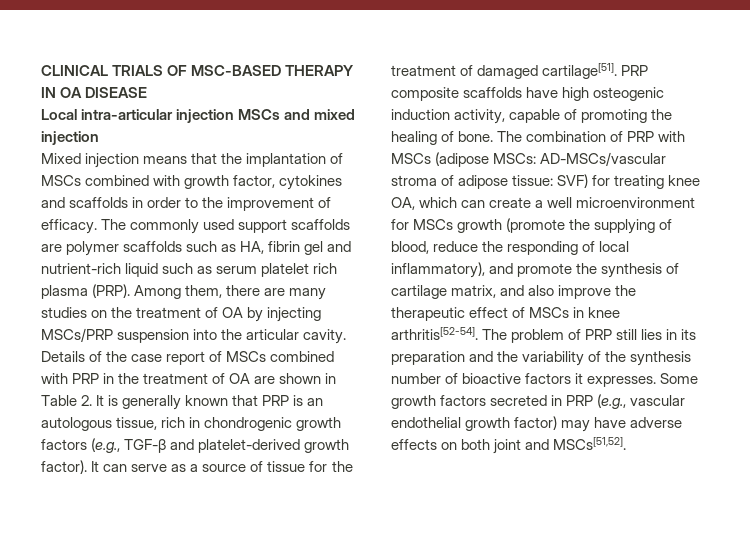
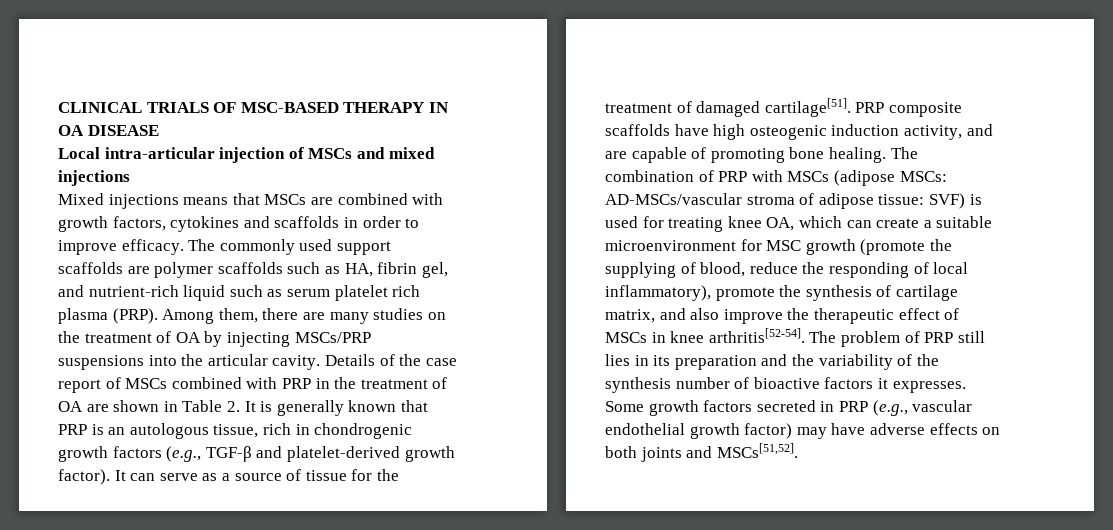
(235, 116) none -> [288,147,304,159] of
[41,131,99,145] injection -> [58,170,130,186] injections
[85,153,140,168] injection -> [108,194,179,209] injections
[221,153,344,167] [41,175,81,186] the implantation of MSCs -> [264,194,333,205] MSCs are
[233,175,276,188] factor, -> [112,216,166,231] factors,
[202,197,332,211] the improvement of -> [58,240,117,255] improve
[304,241,324,255] gel -> [421,262,448,278] gel,
[117,329,190,343] suspension -> [58,355,144,370] suspensions
(506, 116) none -> [966,124,993,136] [605,151,627,159] and are
[651,109,673,120] [391,131,494,145] the healing of bone. -> [789,147,886,163] bone healing.
(589, 181) none -> [969,194,982,205] [605,216,638,228] is used
[547,197,573,208] well -> [936,216,993,228] suitable
[413,219,454,230] MSCs -> [766,240,802,251] MSC
[489,263,514,274] and -> (711, 293) none
[493,439,522,454] joint -> [640,447,682,462] joints

